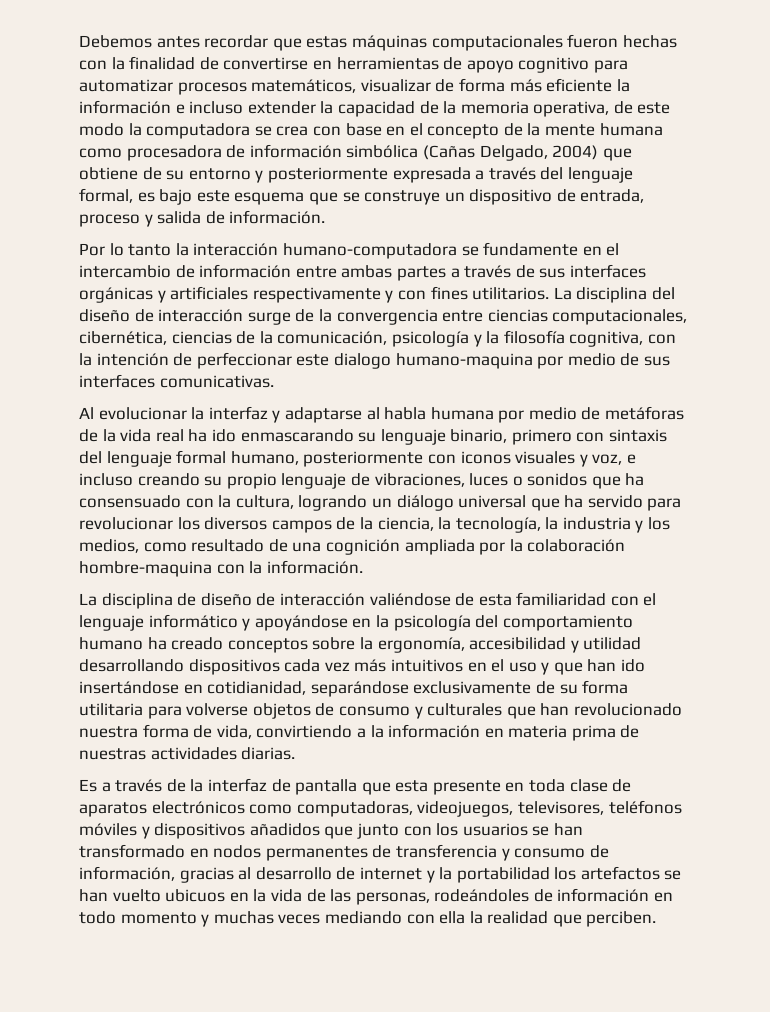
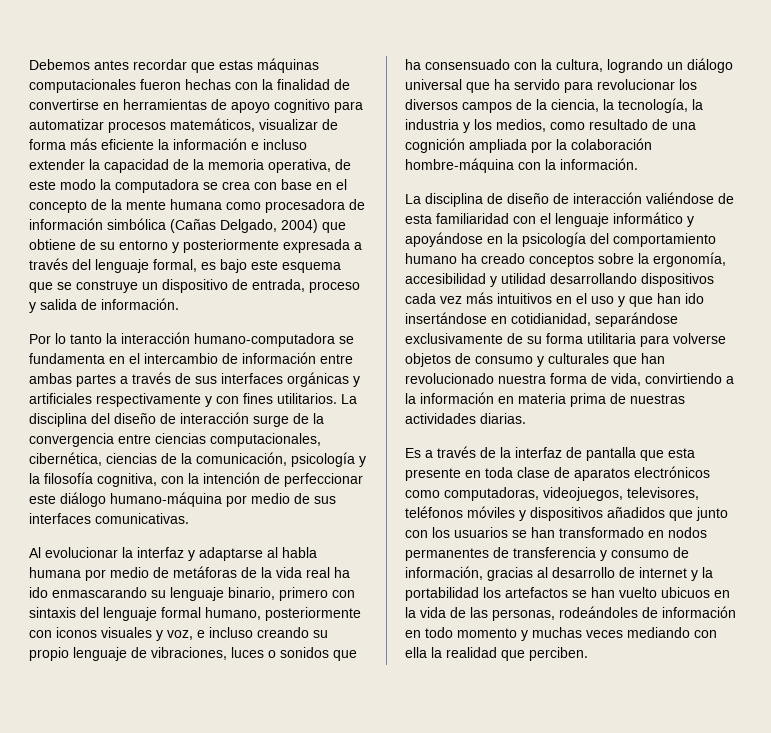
[483,242,579,256] fundamente -> [29,353,105,364] fundamenta
[333,353,533,369] dialogo humano-maquina -> [60,492,222,507] diálogo humano-máquina
[79,561,212,577] hombre-maquina -> [405,158,514,173] hombre-máquina

